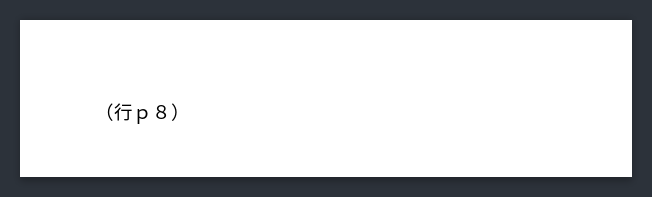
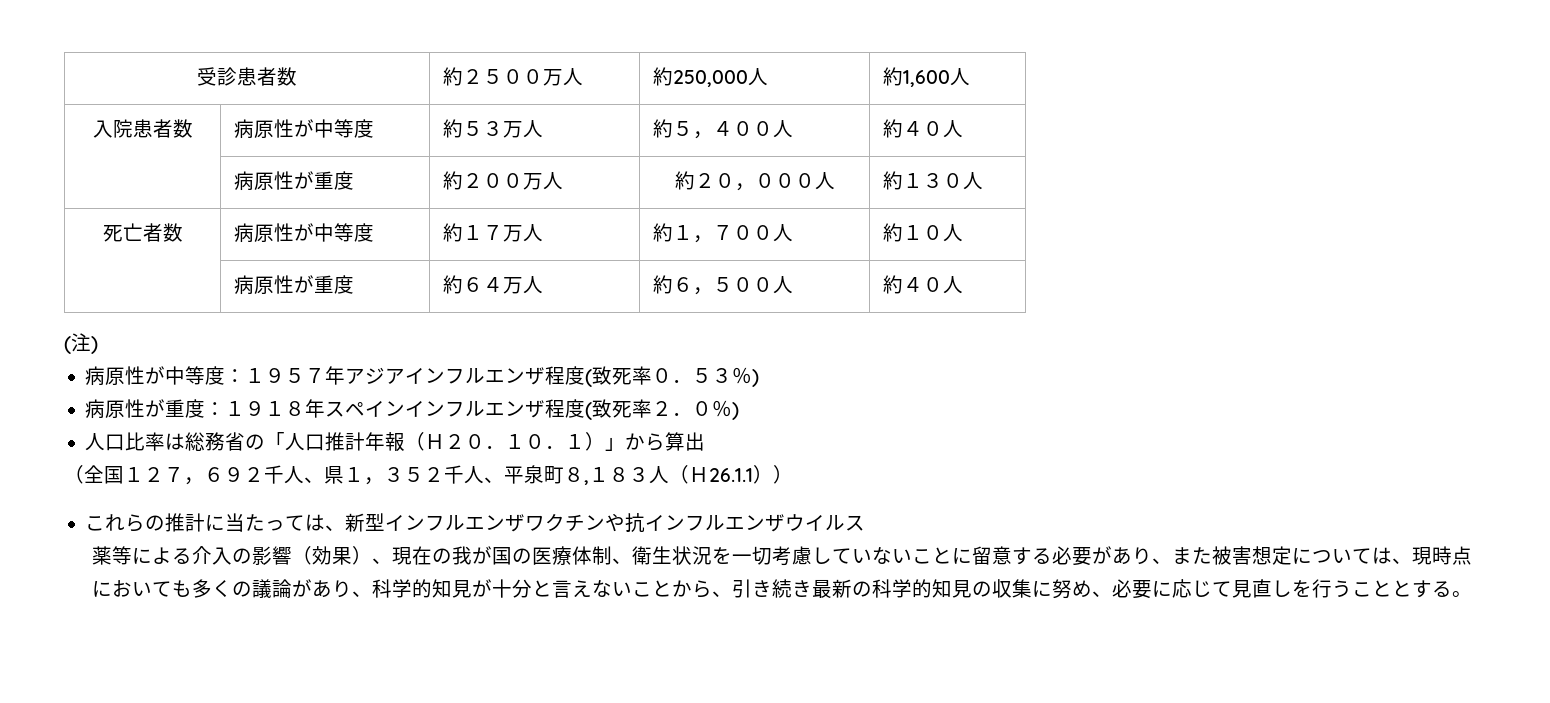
[95,103,190,124] （行ｐ８） -> [197,67,297,86] [442,67,583,86] [652,67,768,87] [882,67,970,87] [92,119,193,138] [233,119,374,139] [442,119,543,138] [652,119,793,139] [882,119,963,138] [233,171,354,191] [442,171,563,190] [674,171,835,191] [882,171,983,190] [102,223,183,242] [233,223,374,243] [442,223,543,242] [652,223,793,243] [882,223,963,242] [233,275,354,295] [442,275,543,294] [652,275,793,295] [882,275,963,294] [64,333,98,354] [85,366,760,387] [85,399,740,420] [85,432,706,452] [64,465,793,485] [85,513,866,533] [91,546,1472,566] [91,579,1472,599] 受診患者数 | 約２５００万人 | 約250,000人 | 約1,600人 // 入院患者数 | 病原性が中等度 | 約５３万人 | 約５，４００人 | 約４０人 // | 病原性が重度 | 約２００万人 | 約２０，０００人 | 約１３０人 // 死亡者数 | 病原性が中等度 | 約１７万人 | 約１，７００人 | 約１０人 // | 病原性が重度 | 約６４万人 | 約６，５００人 | 約４０人 // (注) // 病原性が中等度：１９５７年アジアインフルエンザ程度(致死率０．５３％) // 病原性が重度：１９１８年スペインインフルエンザ程度(致死率２．０％) // 人口比率は総務省の「人口推計年報（Ｈ２０．１０．１）」から算出 // （全国１２７，６９２千人、県１，３５２千人、平泉町８,１８３人（Ｈ26.1.1）） // これらの推計に当たっては、新型インフルエンザワクチンや抗インフルエンザウイルス // 薬等による介入の影響（効果）、現在の我が国の医療体制、衛生状況を一切考慮していないことに留意する必要があり、また被害想定については、現時点においても多くの議論があり、科学的知見が十分と言えないことから、引き続き最新の科学的知見の収集に努め、必要に応じて見直しを行うこととする。

